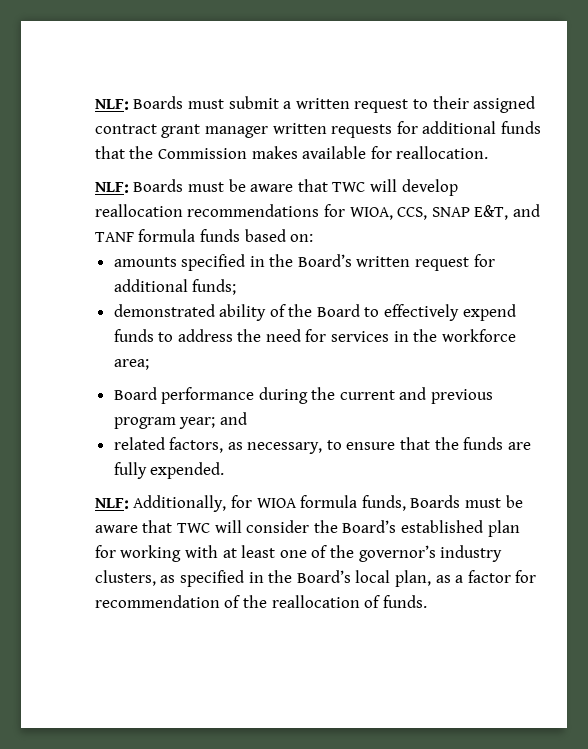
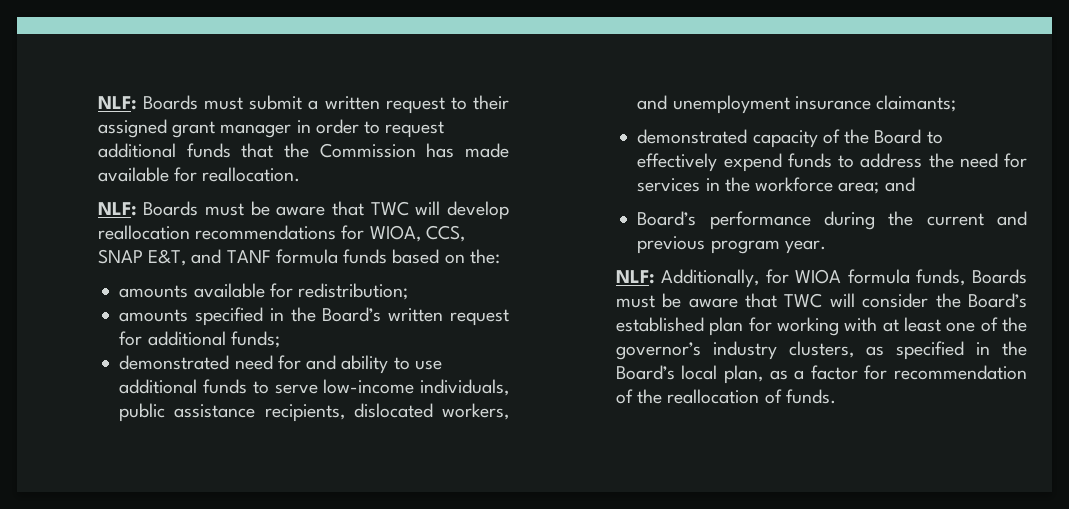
[94,124,157,134] contract -> (167, 128) none
[272,121,418,138] written requests for -> [296,119,445,138] in order to request
[251,146,298,159] makes -> [426,143,510,158] has made
[290,234,314,242] on: -> [444,249,500,264] [119,283,409,300] on the: // amounts available for redistribution;
[219,304,267,321] ability -> [234,355,442,374] [119,379,509,396] [119,403,509,422] [637,95,957,114] [637,129,818,148] need for and ability to use additional funds to serve low-income individuals, public assistance recipients, dislocated workers, and unemployment insurance claimants; // demonstrated capacity
[113,387,157,400] // Board -> [884,177,915,192] [637,211,697,226] and // Board’s
[179,412,247,429] [113,437,531,454] [113,462,225,479] year; and // related factors, as necessary, to ensure that the funds are fully expended. -> [784,240,826,254] year.

